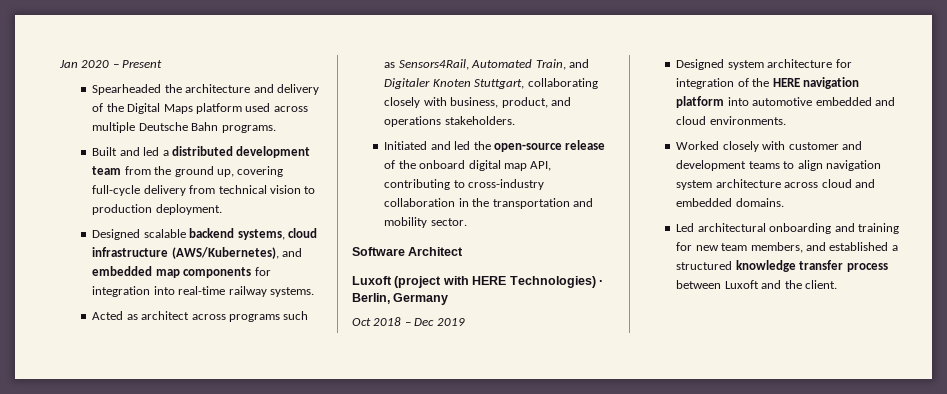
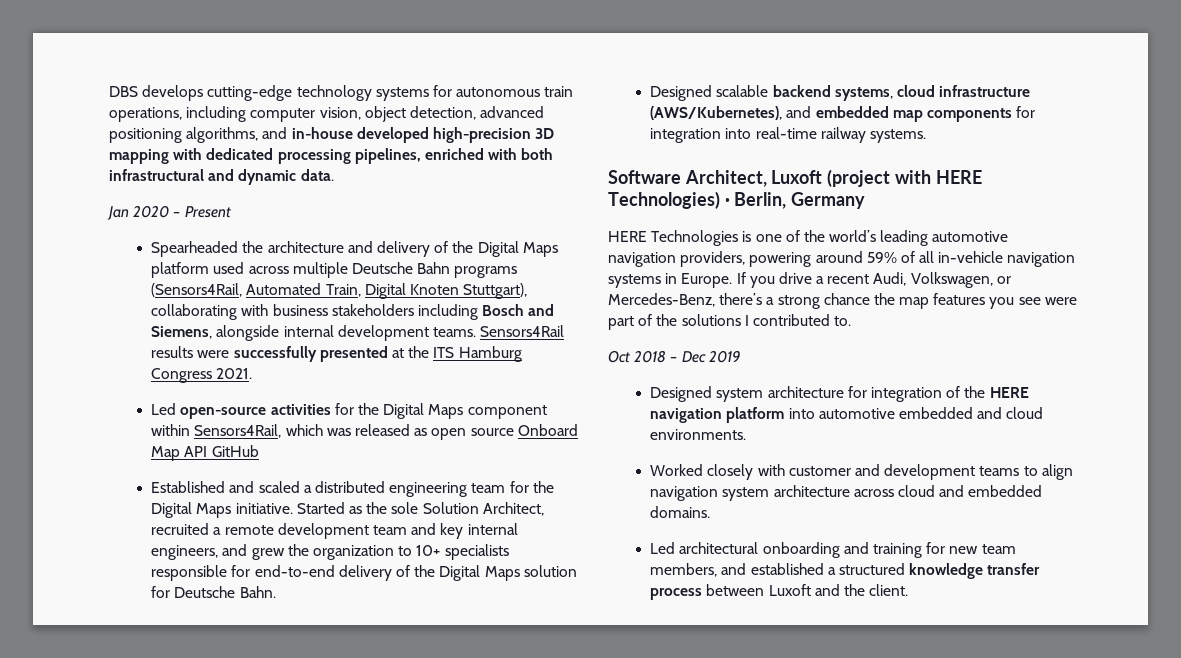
(59, 64) none -> [109,85,574,101] [109,106,545,122] [109,127,555,143] [109,148,554,164] [109,169,334,185] DBS develops cutting-edge technology systems for autonomous train operations, including computer vision, object detection, advanced positioning algorithms, and in-house developed high-precision 3D mapping with dedicated processing pipelines, enriched with both infrastructural and dynamic data. //
[221,125,276,133] [92,146,311,158] [92,166,284,177] [92,185,316,196] [92,204,222,215] programs. // Built and led a distributed development team from the ground up, covering full-cycle delivery from technical vision to production deployment. -> [454,266,518,278] [151,283,528,299] [151,304,555,320] [151,325,565,341] [151,346,522,362] [151,368,253,383] [151,403,547,419] [151,424,578,440] [151,445,259,461] [151,481,554,497] [151,502,544,518] [151,523,518,539] [151,544,509,560] [151,565,577,581] [151,586,276,598] programs (Sensors4Rail, Automated Train, Digital Knoten Stuttgart), collaborating with business stakeholders including Bosch and Siemens, alongside internal development teams. Sensors4Rail results were successfully presented at the ITS Hamburg Congress 2021. // Led open-source activities for the Digital Maps component within Sensors4Rail, which was released as open source Onboard Map API GitHub // Established and scaled a distributed engineering team for the Digital Maps initiative. Started as the sole Solution Architect, recruited a remote development team and key internal engineers, and grew the organization to 10+ specialists responsible for end-to-end delivery of the Digital Maps solution for Deutsche Bahn.
[92,311,309,322] [384,59,589,70] [384,78,598,89] [384,97,571,108] [384,116,515,127] [384,140,606,152] [384,160,552,171] [384,179,545,190] [384,198,593,209] [384,217,467,228] // Acted as architect across programs such as Sensors4Rail, Automated Train, and Digitaler Knoten Stuttgart, collaborating closely with business, product, and operations stakeholders. // Initiated and led the open-source release of the onboard digital map API, contributing to cross-industry collaboration in the transportation and mobility sector. -> (926, 136) none
[408,247,464,256] Architect // -> [684,170,767,187] Architect,
(449, 299) none -> [608,230,1009,246] [608,251,1076,267] [608,272,1011,288] [608,293,1077,309] [608,314,852,330] // HERE Technologies is one of the world’s leading automotive navigation providers, powering around 59% of all in-vehicle navigation systems in Europe. If you drive a recent Audi, Volkswagen, or Mercedes-Benz, there’s a strong chance the map features you see were part of the solutions I contributed to.

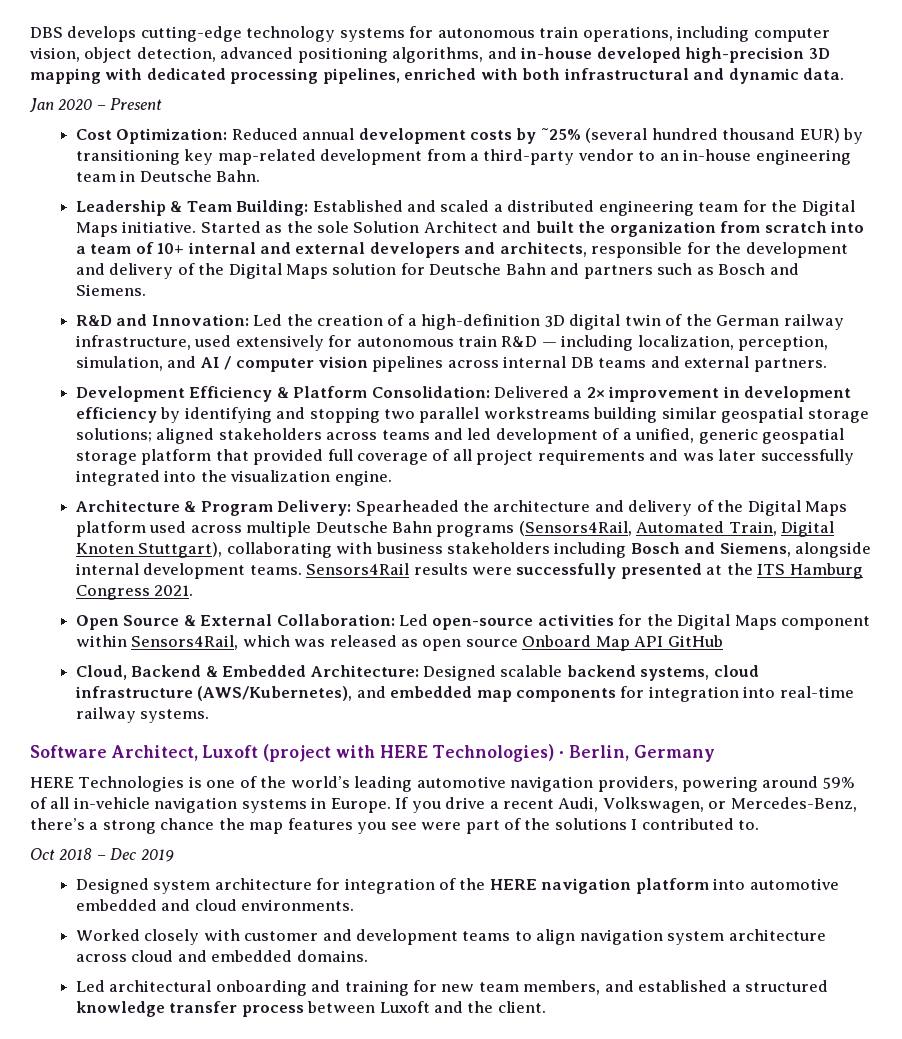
(231, 212) none -> [75,128,864,144] [75,149,851,165] [75,170,261,182] [75,200,855,216] [75,221,865,237] [75,242,848,258] [75,263,799,279] [75,284,146,296] [75,314,844,330] [75,335,829,351] [75,356,827,372] [75,386,852,402] [75,407,869,423] [75,428,845,444] [75,449,854,465] [75,470,392,486] [75,500,352,516] Cost Optimization: Reduced annual development costs by ˜25% (several hundred thousand EUR) by transitioning key map-related development from a third-party vendor to an in-house engineering team in Deutsche Bahn. // Leadership & Team Building: Established and scaled a distributed engineering team for the Digital Maps initiative. Started as the sole Solution Architect and built the organization from scratch into a team of 10+ internal and external developers and architects, responsible for the development and delivery of the Digital Maps solution for Deutsche Bahn and partners such as Bosch and Siemens. // R&D and Innovation: Led the creation of a high-definition 3D digital twin of the German railway infrastructure, used extensively for autonomous train R&D — including localization, perception, simulation, and AI / computer vision pipelines across internal DB teams and external partners. // Development Efficiency & Platform Consolidation: Delivered a 2× improvement in development efficiency by identifying and stopping two parallel workstreams building similar geospatial storage solutions; aligned stakeholders across teams and led development of a unified, generic geospatial storage platform that provided full coverage of all project requirements and was later successfully integrated into the visualization engine. // Architecture & Program Delivery:
(253, 373) none -> [75,614,395,630] Open Source & External Collaboration:
[151,481,554,497] [151,502,544,518] [151,523,518,539] [151,544,509,560] [151,565,577,581] [151,586,276,598] Established and scaled a distributed engineering team for the Digital Maps initiative. Started as the sole Solution Architect, recruited a remote development team and key internal engineers, and grew the organization to 10+ specialists responsible for end-to-end delivery of the Digital Maps solution for Deutsche Bahn. // -> [75,665,419,680] Cloud, Backend & Embedded Architecture:

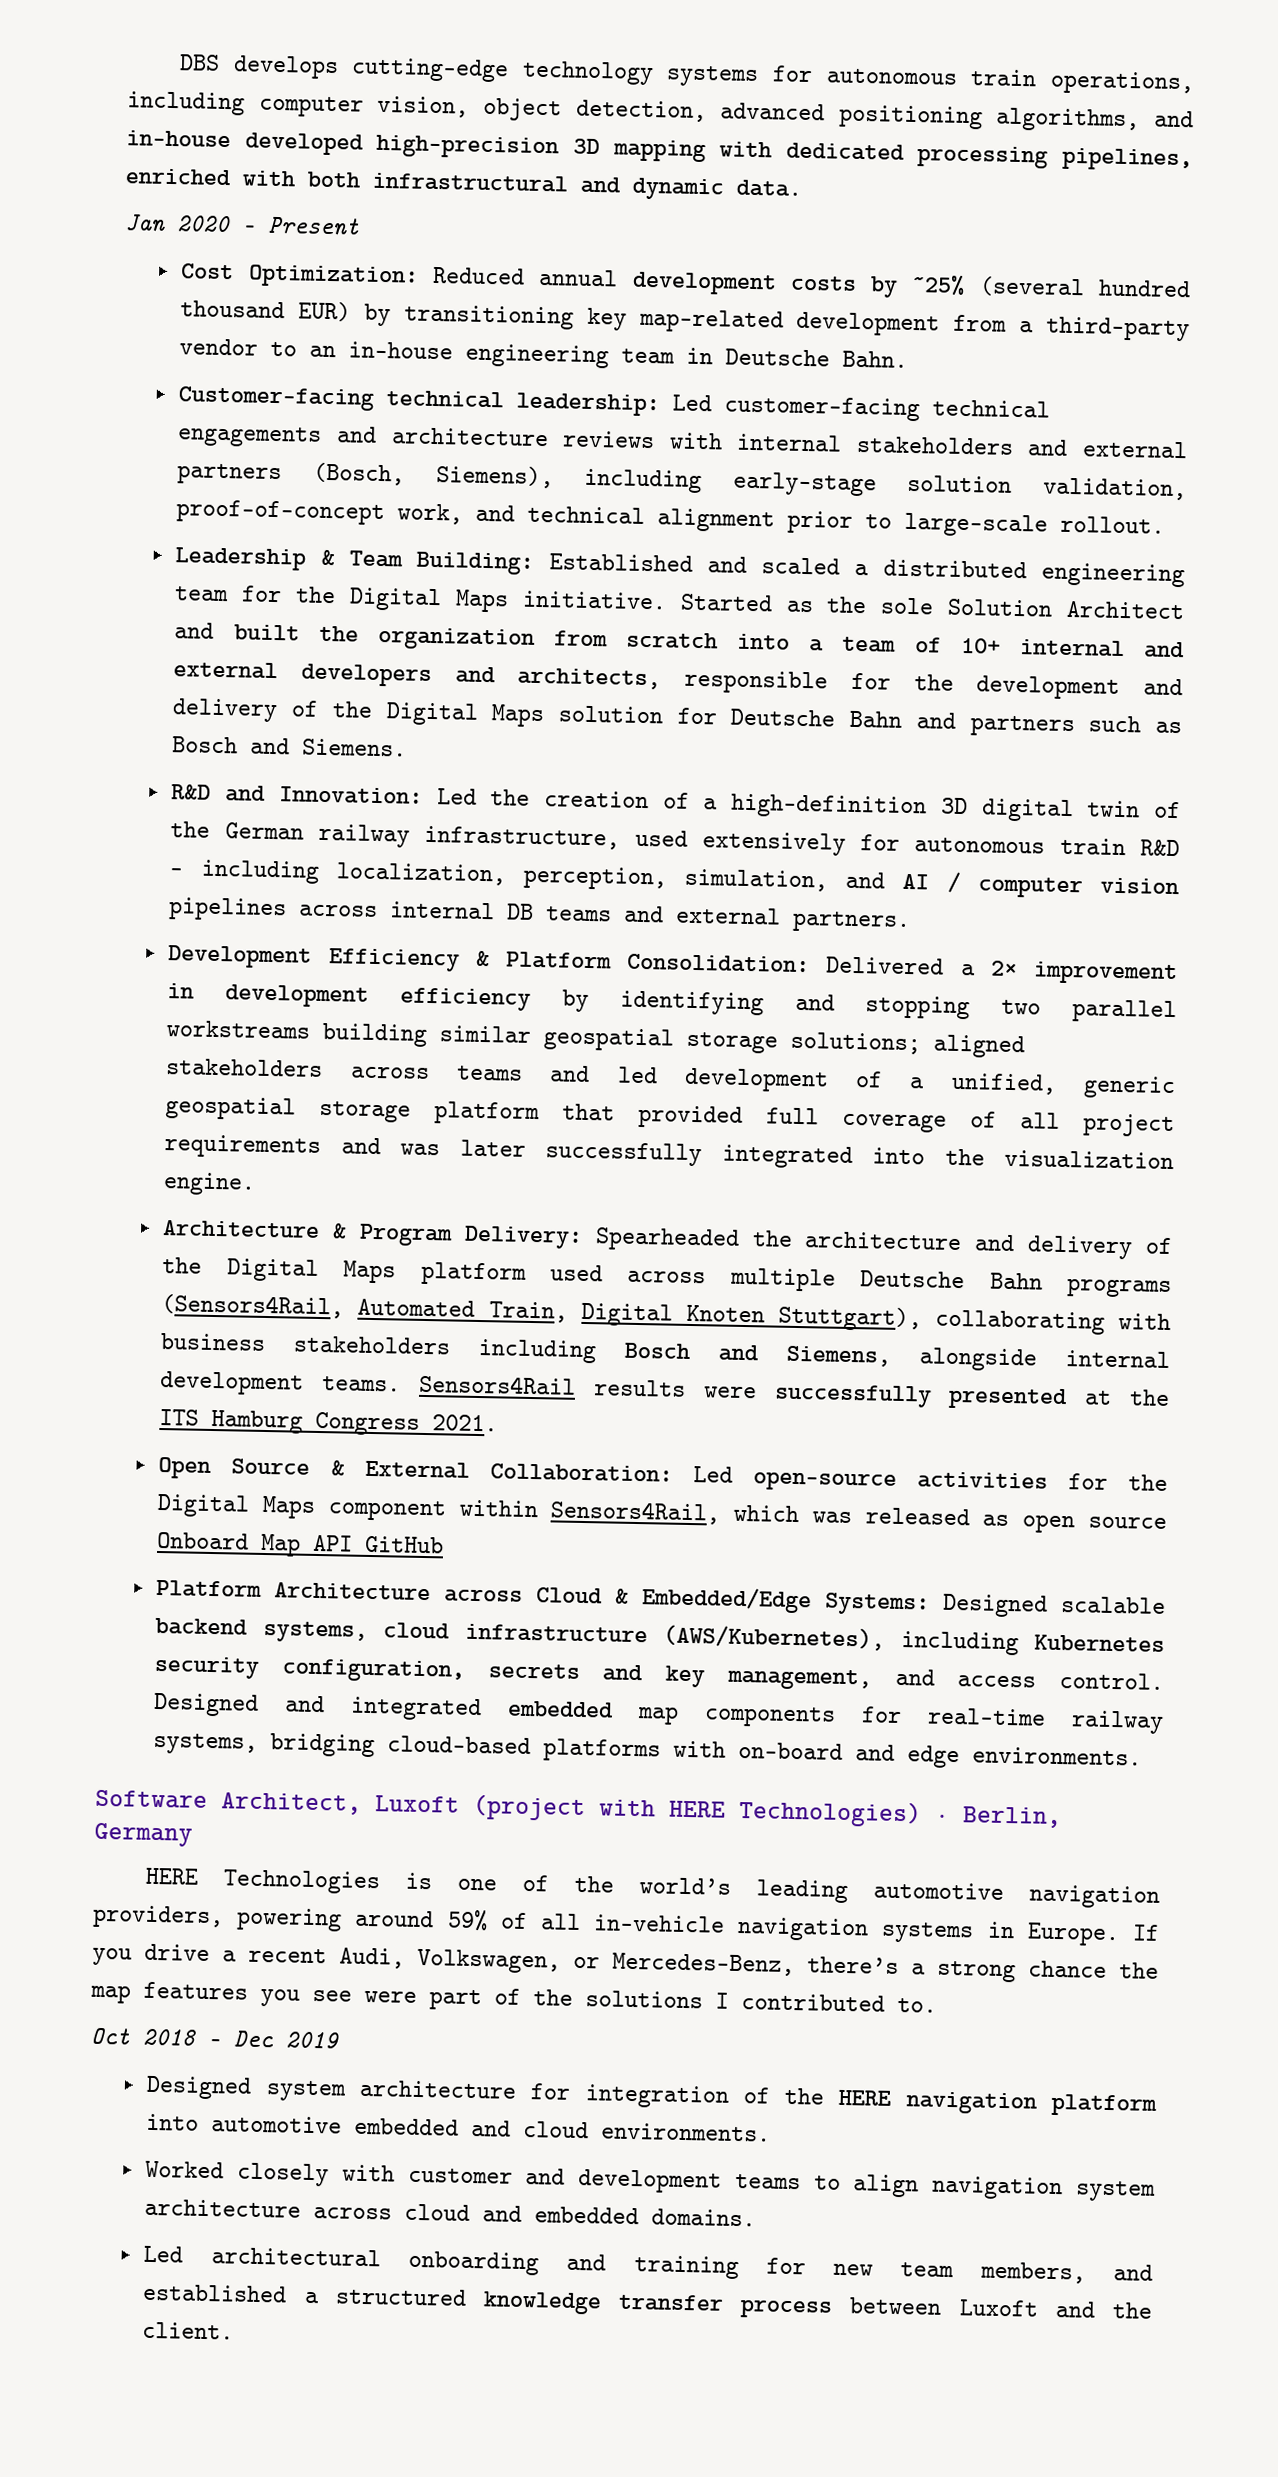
(261, 176) none -> [178,386,1051,422] [177,425,1188,459] [177,462,1187,501] [176,499,1166,538] // Customer-facing technical leadership: Led customer-facing technical engagements and architecture reviews with internal stakeholders and external partners (Bosch, Siemens), including early-stage solution validation, proof-of-concept work, and technical alignment prior to large-scale rollout.
[75,665,419,680] Cloud, Backend & Embedded Architecture: -> [156,1579,931,1616] Platform Architecture across Cloud & Embedded/Edge Systems:
[356,686,854,702] [75,707,210,723] and embedded map components for integration into real-time railway systems. -> [900,1631,1165,1656] [154,1655,1164,1691] [153,1692,1164,1734] [153,1732,1143,1769] including Kubernetes security configuration, secrets and key management, and access control. Designed and integrated embedded map components for real-time railway systems, bridging cloud-based platforms with on-board and edge environments.

